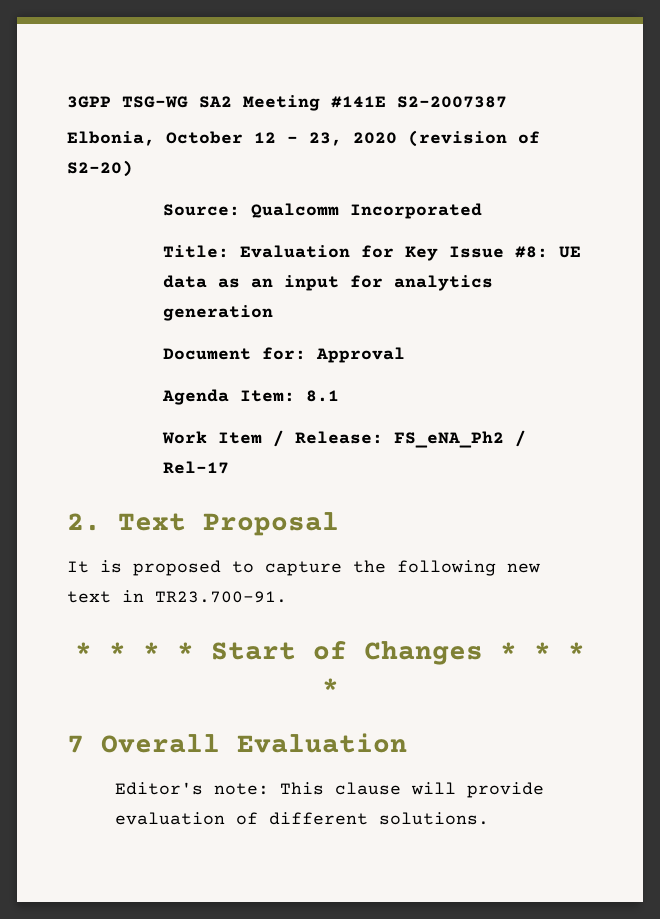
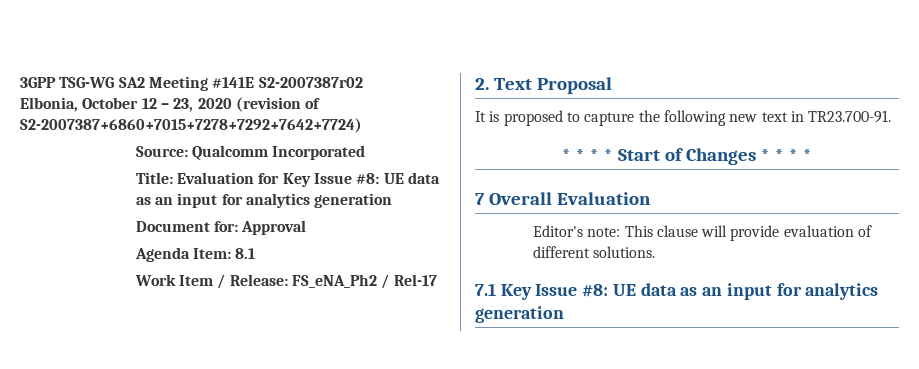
[397,96,507,108] S2-2007387 -> [258,77,363,88] S2-2007387r02
[67,160,133,177] S2-20) -> [20,118,362,133] S2-2007387+6860+7015+7278+7292+7642+7724)
(490, 818) none -> [475,283,879,300] [475,306,564,323] // 7.1 Key Issue #8: UE data as an input for analytics generation

